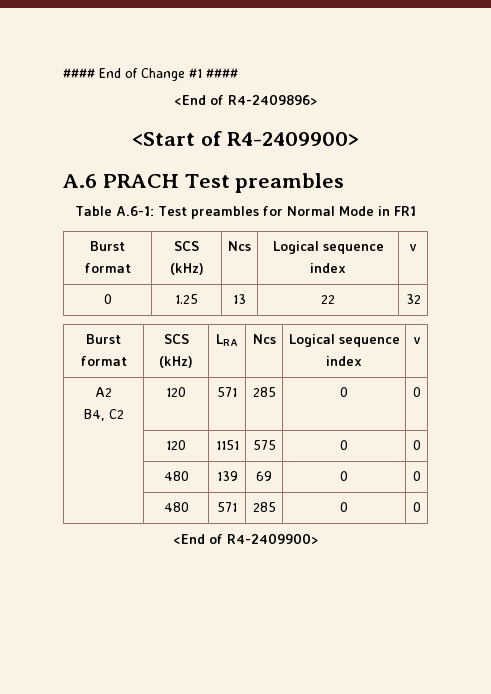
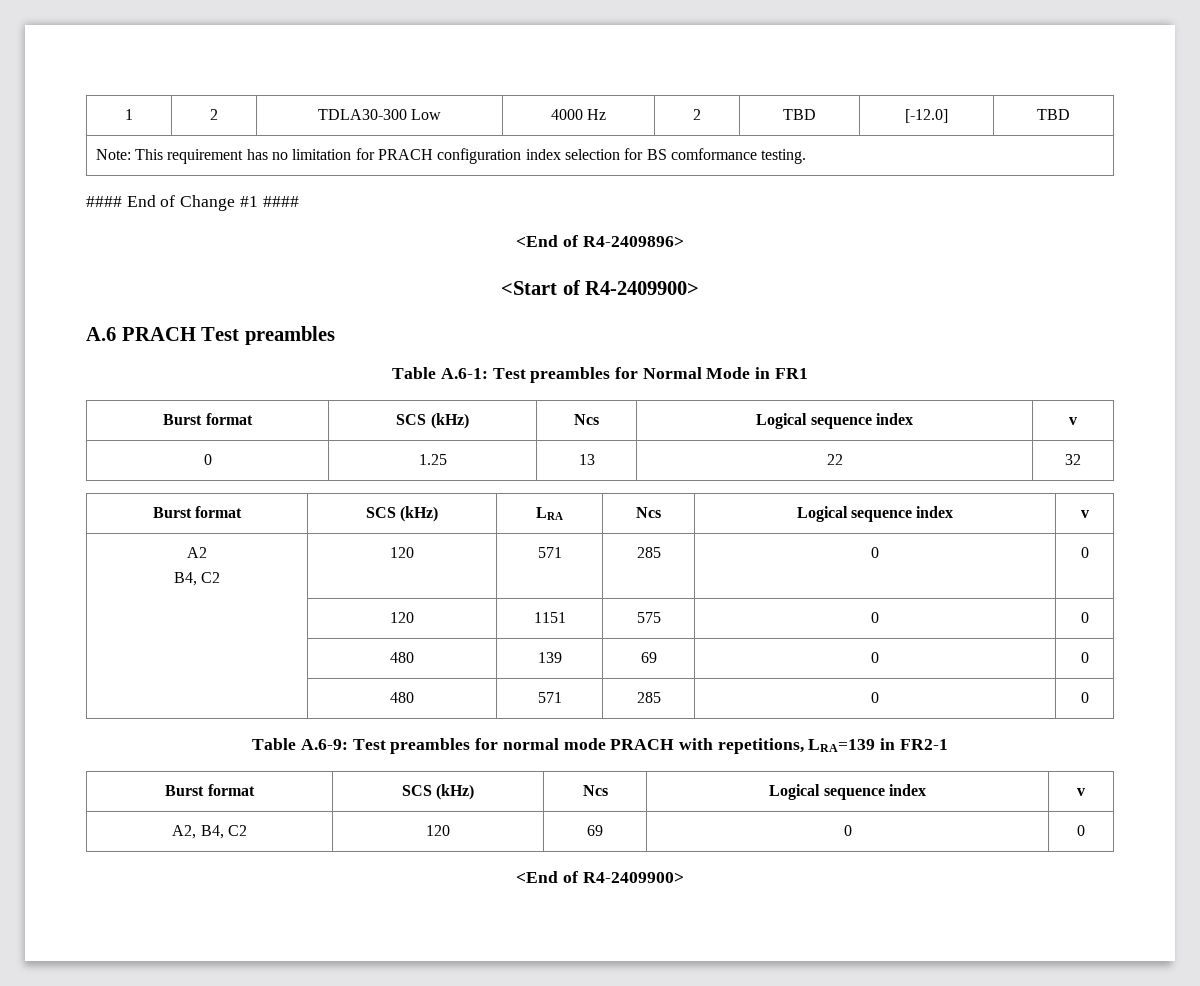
(63, 73) none -> [125,109,133,120] [210,109,218,120] [317,109,442,120] [550,109,607,120] [693,109,701,120] [783,109,816,120] [905,109,948,123] [1037,109,1070,120] [95,148,807,164] 1 | 2 | TDLA30-300 Low | 4000 Hz | 2 | TBD | [-12.0] | TBD // Note: This requirement has no limitation for PRACH configuration index selection for BS comformance testing. //
(421, 507) none -> [252,738,948,754] [165,784,255,796] [401,784,475,800] [582,785,608,796] [769,784,926,800] [1077,788,1085,796] [172,825,247,839] [426,825,451,836] [587,825,603,836] [843,825,852,836] [1077,825,1085,836] // Table A.6-9: Test preambles for normal mode PRACH with repetitions, LRA=139 in FR2-1 // Burst format | SCS (kHz) | Ncs | Logical sequence index | v // A2, B4, C2 | 120 | 69 | 0 | 0

